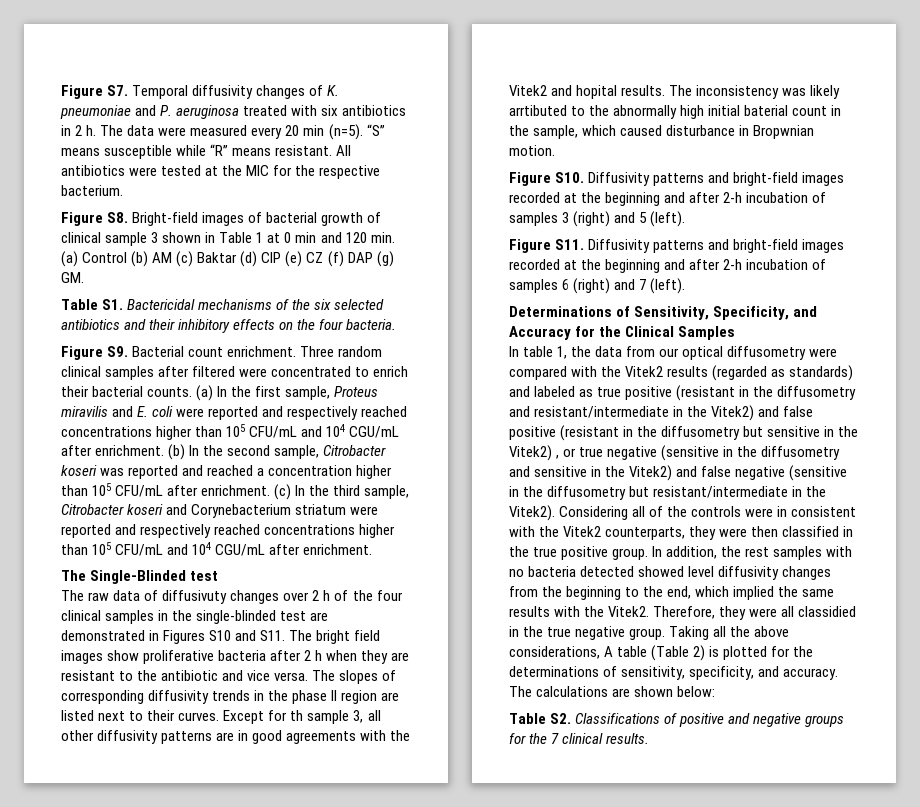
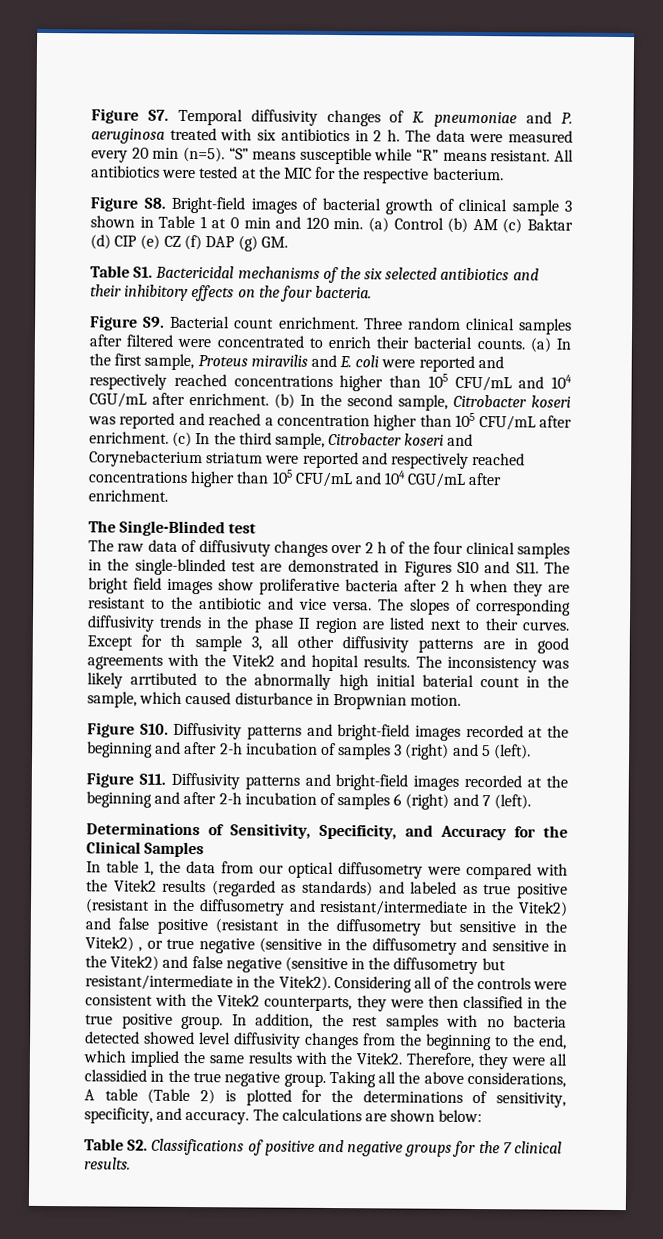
[777,506,788,517] in -> (567, 985) none

